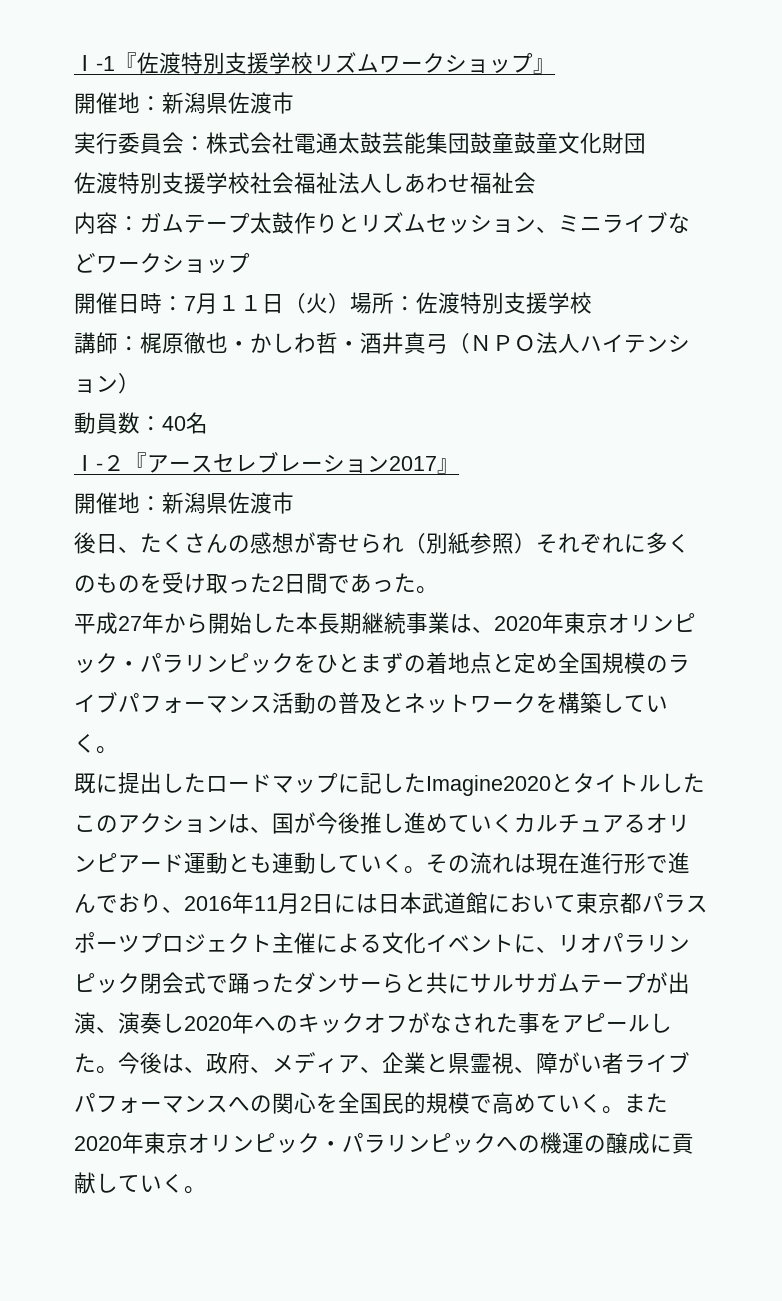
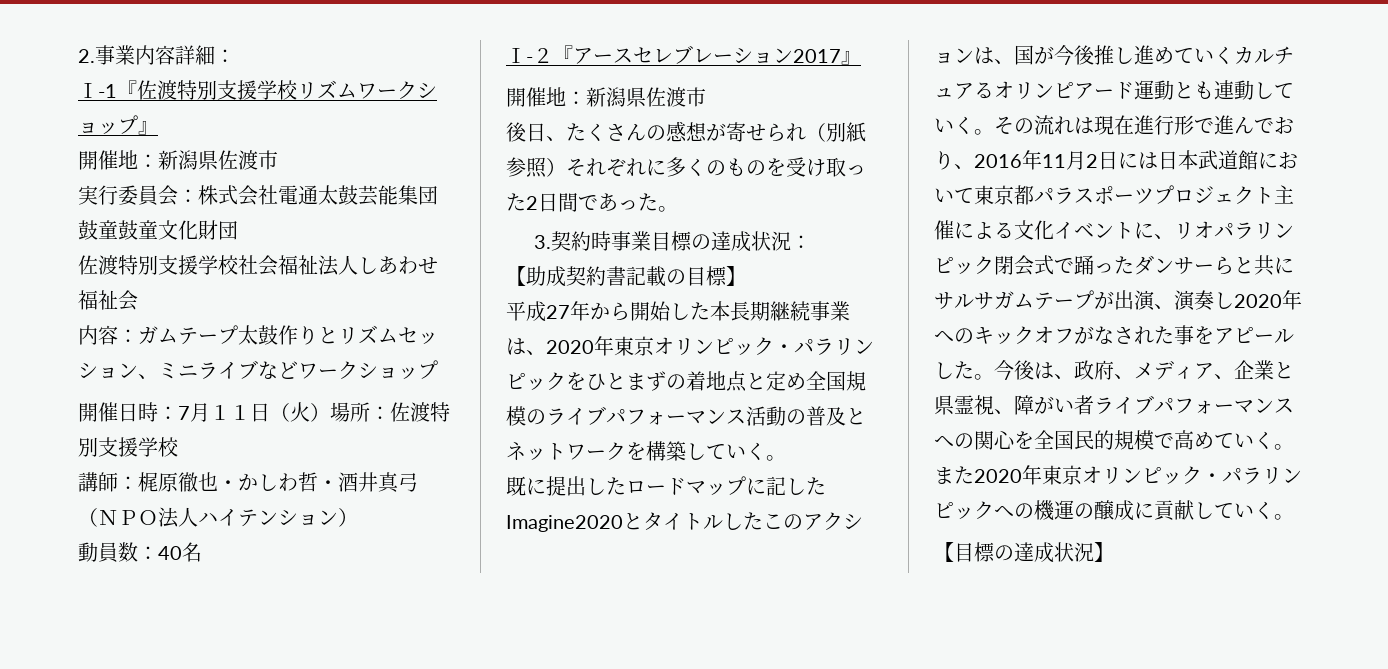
(74, 63) none -> [78,45,235,65] 2.事業内容詳細： //
(438, 590) none -> [533,231,811,252] [506,266,746,287] // 3.契約時事業目標の達成状況： // 【助成契約書記載の目標】
(206, 1190) none -> [934,542,1114,563] // 【目標の達成状況】

